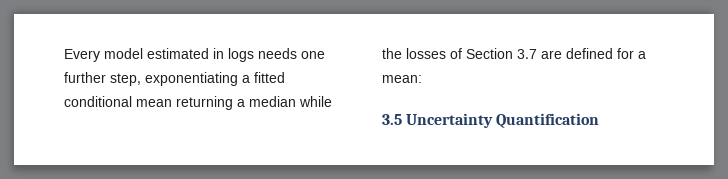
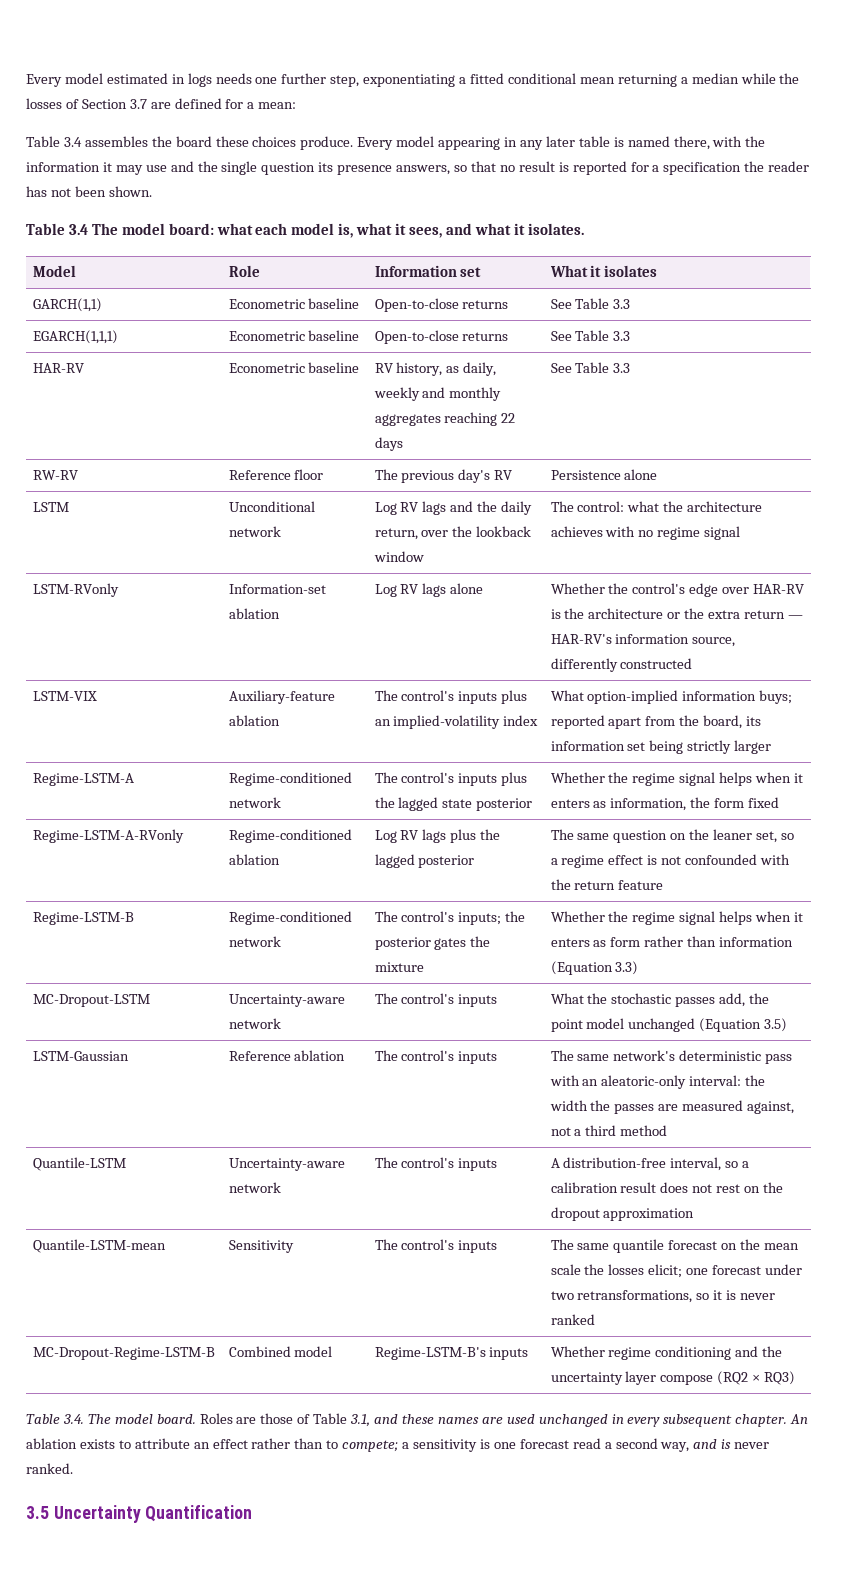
(422, 79) none -> [26,136,766,150] [26,161,810,175] [26,186,152,197] [26,223,584,238] [32,265,76,277] [228,265,260,277] [374,265,482,277] [549,265,658,277] [32,298,102,312] [228,298,360,309] [374,298,509,312] [550,298,631,309] [32,330,118,344] [228,330,360,341] [374,330,509,344] [550,330,631,341] [32,363,84,373] [228,362,360,373] [374,362,497,376] [373,387,502,401] [374,412,516,426] [374,437,403,451] [550,362,631,373] [32,470,78,480] [228,469,324,480] [374,469,513,483] [550,469,658,480] [32,502,69,512] [228,501,315,512] [228,526,281,537] [374,501,533,515] [374,526,532,540] [373,551,424,562] [550,501,763,512] [550,526,741,540] [32,583,119,597] [228,584,326,594] [228,608,280,619] [374,583,484,597] [550,583,805,597] [550,608,803,619] [550,634,736,647] [550,658,693,672] [32,691,97,701] [228,690,335,704] [228,715,280,726] [374,690,528,704] [374,715,539,729] [550,690,793,704] [550,715,762,729] [550,740,772,754] [32,773,134,786] [228,772,352,786] [228,797,281,808] [374,772,528,786] [374,797,533,811] [550,772,804,786] [550,797,780,811] [32,829,184,843] [228,829,352,843] [228,854,280,865] [374,829,501,843] [374,854,475,868] [550,829,794,843] [550,854,791,868] [550,879,664,890] [32,912,134,925] [228,911,352,925] [228,936,281,947] [374,911,526,925] [374,936,491,950] [374,962,424,972] [550,911,804,925] [550,936,794,947] [550,961,639,975] [32,994,150,1007] [228,994,345,1007] [228,1018,281,1029] [374,993,498,1007] [550,993,770,1007] [550,1018,788,1032] [32,1051,129,1061] [228,1050,346,1061] [374,1050,498,1064] [550,1050,793,1064] [549,1075,766,1089] [549,1100,795,1114] [550,1125,668,1136] [32,1157,126,1171] [228,1158,345,1171] [228,1182,281,1193] [374,1157,498,1171] [550,1157,750,1171] [550,1182,784,1193] [550,1207,695,1221] [32,1239,166,1253] [228,1240,294,1253] [374,1239,498,1253] [550,1239,800,1253] [550,1264,803,1278] [550,1290,776,1303] [550,1314,595,1325] [32,1347,215,1360] [228,1346,333,1357] [374,1347,529,1360] [550,1346,783,1360] [550,1371,796,1385] [26,1413,809,1427] [26,1438,770,1452] [26,1463,73,1474] // Table 3.4 assembles the board these choices produce. Every model appearing in any later table is named there, with the information it may use and the single question its presence answers, so that no result is reported for a specification the reader has not been shown. // Table 3.4 The model board: what each model is, what it sees, and what it isolates. // Model | Role | Information set | What it isolates // GARCH(1,1) | Econometric baseline | Open-to-close returns | See Table 3.3 // EGARCH(1,1,1) | Econometric baseline | Open-to-close returns | See Table 3.3 // HAR-RV | Econometric baseline | RV history, as daily, weekly and monthly aggregates reaching 22 days | See Table 3.3 // RW-RV | Reference floor | The previous day's RV | Persistence alone // LSTM | Unconditional network | Log RV lags and the daily return, over the lookback window | The control: what the architecture achieves with no regime signal // LSTM-RVonly | Information-set ablation | Log RV lags alone | Whether the control's edge over HAR-RV is the architecture or the extra return — HAR-RV's information source, differently constructed // LSTM-VIX | Auxiliary-feature ablation | The control's inputs plus an implied-volatility index | What option-implied information buys; reported apart from the board, its information set being strictly larger // Regime-LSTM-A | Regime-conditioned network | The control's inputs plus the lagged state posterior | Whether the regime signal helps when it enters as information, the form fixed // Regime-LSTM-A-RVonly | Regime-conditioned ablation | Log RV lags plus the lagged posterior | The same question on the leaner set, so a regime effect is not confounded with the return feature // Regime-LSTM-B | Regime-conditioned network | The control's inputs; the posterior gates the mixture | Whether the regime signal helps when it enters as form rather than information (Equation 3.3) // MC-Dropout-LSTM | Uncertainty-aware network | The control's inputs | What the stochastic passes add, the point model unchanged (Equation 3.5) // LSTM-Gaussian | Reference ablation | The control's inputs | The same network's deterministic pass with an aleatoric-only interval: the width the passes are measured against, not a third method // Quantile-LSTM | Uncertainty-aware network | The control's inputs | A distribution-free interval, so a calibration result does not rest on the dropout approximation // Quantile-LSTM-mean | Sensitivity | The control's inputs | The same quantile forecast on the mean scale the losses elicit; one forecast under two retransformations, so it is never ranked // MC-Dropout-Regime-LSTM-B | Combined model | Regime-LSTM-B's inputs | Whether regime conditioning and the uncertainty layer compose (RQ2 × RQ3) // Table 3.4. The model board. Roles are those of Table 3.1, and these names are used unchanged in every subsequent chapter. An ablation exists to attribute an effect rather than to compete; a sensitivity is one forecast read a second way, and is never ranked.

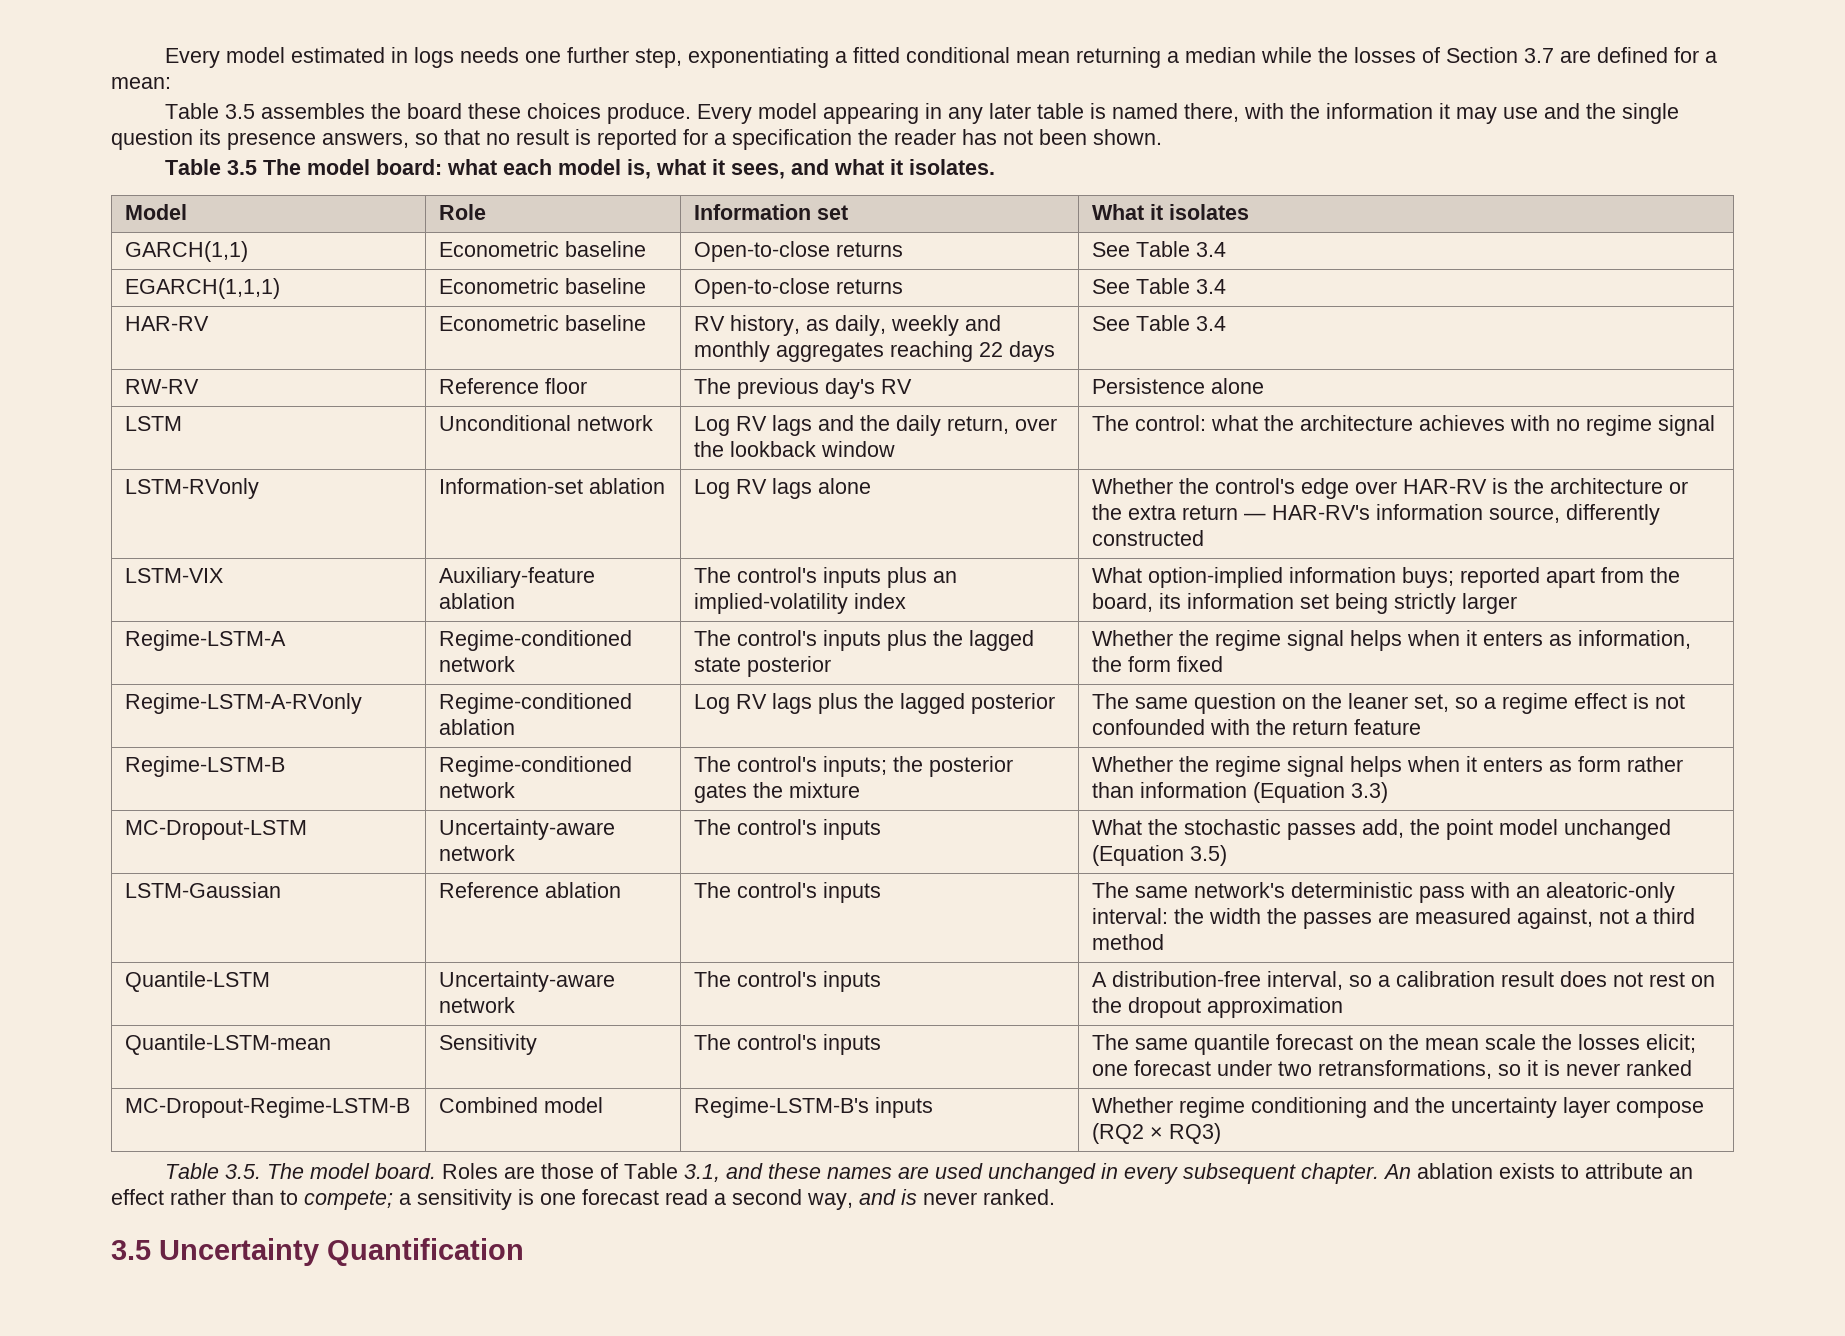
[63,137,82,147] 3.4 -> [224,104,255,119] 3.5
[68,224,88,235] 3.4 -> [226,160,257,175] 3.5
[613,299,631,309] 3.3 -> [1196,242,1227,257] 3.4
[613,331,631,341] 3.3 -> [1196,279,1227,294] 3.4
[613,363,631,373] 3.3 -> [1196,316,1227,331] 3.4
[62,1414,84,1424] 3.4. -> [224,1164,261,1179] 3.5.

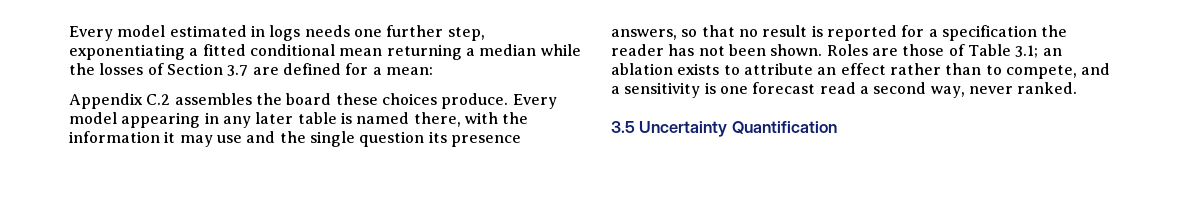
[164,103,255,119] Table 3.5 -> [69,93,171,109] Appendix C.2
[164,159,995,179] [125,204,188,220] [439,204,487,220] [694,204,849,220] [1092,204,1250,220] [125,241,249,262] [439,241,647,257] [694,241,904,262] [1092,241,1227,257] [125,278,281,299] [439,278,647,294] [694,278,904,299] [1092,278,1227,294] [125,316,210,331] [439,315,647,331] [694,315,1002,336] [694,341,1056,362] [1092,315,1227,331] [125,379,200,394] [439,378,588,394] [694,378,913,399] [1092,378,1265,394] [125,416,183,431] [439,415,654,431] [694,415,1058,436] [694,441,896,457] [1092,415,1716,436] [125,478,260,499] [439,478,666,494] [694,478,872,499] [1092,478,1689,499] [1092,504,1661,525] [1092,530,1205,546] [125,568,224,583] [439,567,596,588] [439,593,516,609] [694,567,958,588] [694,593,907,614] [1092,567,1681,588] [1092,593,1518,614] [125,630,287,651] [439,630,633,651] [439,656,516,672] [694,630,1035,651] [694,656,832,677] [1092,630,1692,651] [1092,656,1224,672] [125,693,363,714] [439,693,633,714] [439,719,516,735] [694,693,1056,714] [1092,693,1686,714] [1092,719,1422,735] [125,756,286,777] [439,756,633,777] [439,782,516,798] [694,756,1014,777] [694,782,861,803] [1092,756,1684,777] [1092,782,1389,803] [125,820,308,840] [439,819,616,840] [439,845,516,861] [694,819,882,840] [1092,819,1672,840] [1092,845,1228,866] [125,882,282,898] [439,882,622,898] [694,882,882,903] [1092,882,1676,903] [1092,908,1696,929] [1092,934,1165,950] [125,971,271,992] [439,971,616,992] [439,997,516,1013] [694,971,882,992] [1092,971,1716,990] [1092,997,1344,1018] [125,1034,332,1055] [439,1034,538,1055] [694,1034,882,1055] [1092,1034,1697,1055] [1092,1060,1693,1079] [125,1097,411,1118] [439,1097,604,1113] [694,1097,934,1118] [1092,1097,1705,1118] [1092,1123,1222,1144] [164,1163,436,1179] // Table 3.5 The model board: what each model is, what it sees, and what it isolates. // Model | Role | Information set | What it isolates // GARCH(1,1) | Econometric baseline | Open-to-close returns | See Table 3.4 // EGARCH(1,1,1) | Econometric baseline | Open-to-close returns | See Table 3.4 // HAR-RV | Econometric baseline | RV history, as daily, weekly and monthly aggregates reaching 22 days | See Table 3.4 // RW-RV | Reference floor | The previous day's RV | Persistence alone // LSTM | Unconditional network | Log RV lags and the daily return, over the lookback window | The control: what the architecture achieves with no regime signal // LSTM-RVonly | Information-set ablation | Log RV lags alone | Whether the control's edge over HAR-RV is the architecture or the extra return — HAR-RV's information source, differently constructed // LSTM-VIX | Auxiliary-feature ablation | The control's inputs plus an implied-volatility index | What option-implied information buys; reported apart from the board, its information set being strictly larger // Regime-LSTM-A | Regime-conditioned network | The control's inputs plus the lagged state posterior | Whether the regime signal helps when it enters as information, the form fixed // Regime-LSTM-A-RVonly | Regime-conditioned ablation | Log RV lags plus the lagged posterior | The same question on the leaner set, so a regime effect is not confounded with the return feature // Regime-LSTM-B | Regime-conditioned network | The control's inputs; the posterior gates the mixture | Whether the regime signal helps when it enters as form rather than information (Equation 3.3) // MC-Dropout-LSTM | Uncertainty-aware network | The control's inputs | What the stochastic passes add, the point model unchanged (Equation 3.5) // LSTM-Gaussian | Reference ablation | The control's inputs | The same network's deterministic pass with an aleatoric-only interval: the width the passes are measured against, not a third method // Quantile-LSTM | Uncertainty-aware network | The control's inputs | A distribution-free interval, so a calibration result does not rest on the dropout approximation // Quantile-LSTM-mean | Sensitivity | The control's inputs | The same quantile forecast on the mean scale the losses elicit; one forecast under two retransformations, so it is never ranked // MC-Dropout-Regime-LSTM-B | Combined model | Regime-LSTM-B's inputs | Whether regime conditioning and the uncertainty layer compose (RQ2 × RQ3) // Table 3.5. The model board. -> (823, 50) none
[683,1163,1411,1184] 3.1, and these names are used unchanged in every subsequent chapter. An -> [1015,45,1062,58] 3.1; an
[304,1190,393,1210] compete; -> [1005,63,1111,79] compete, and
[859,1189,917,1205] and is -> (965, 92) none

